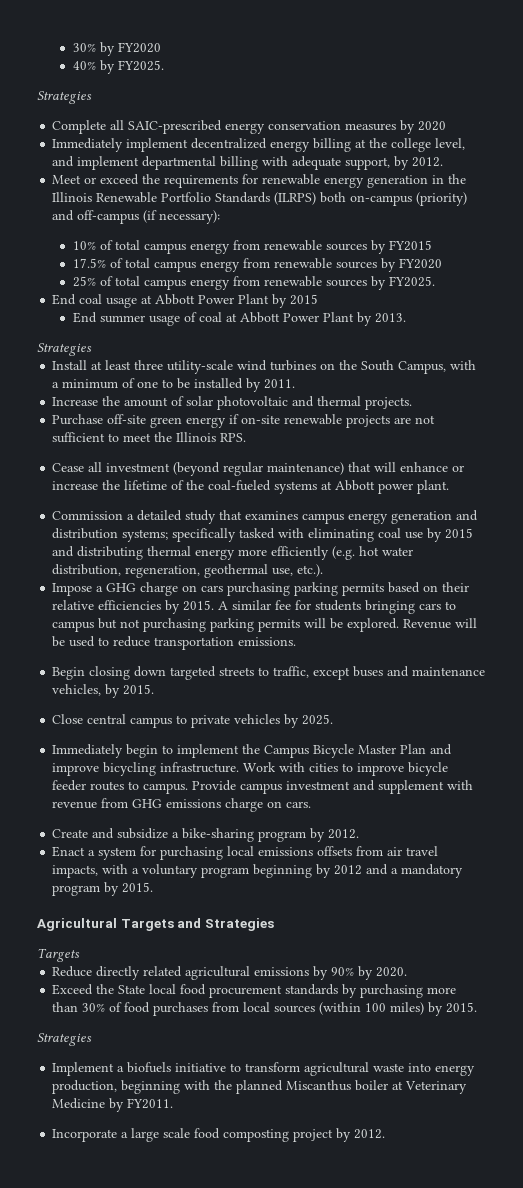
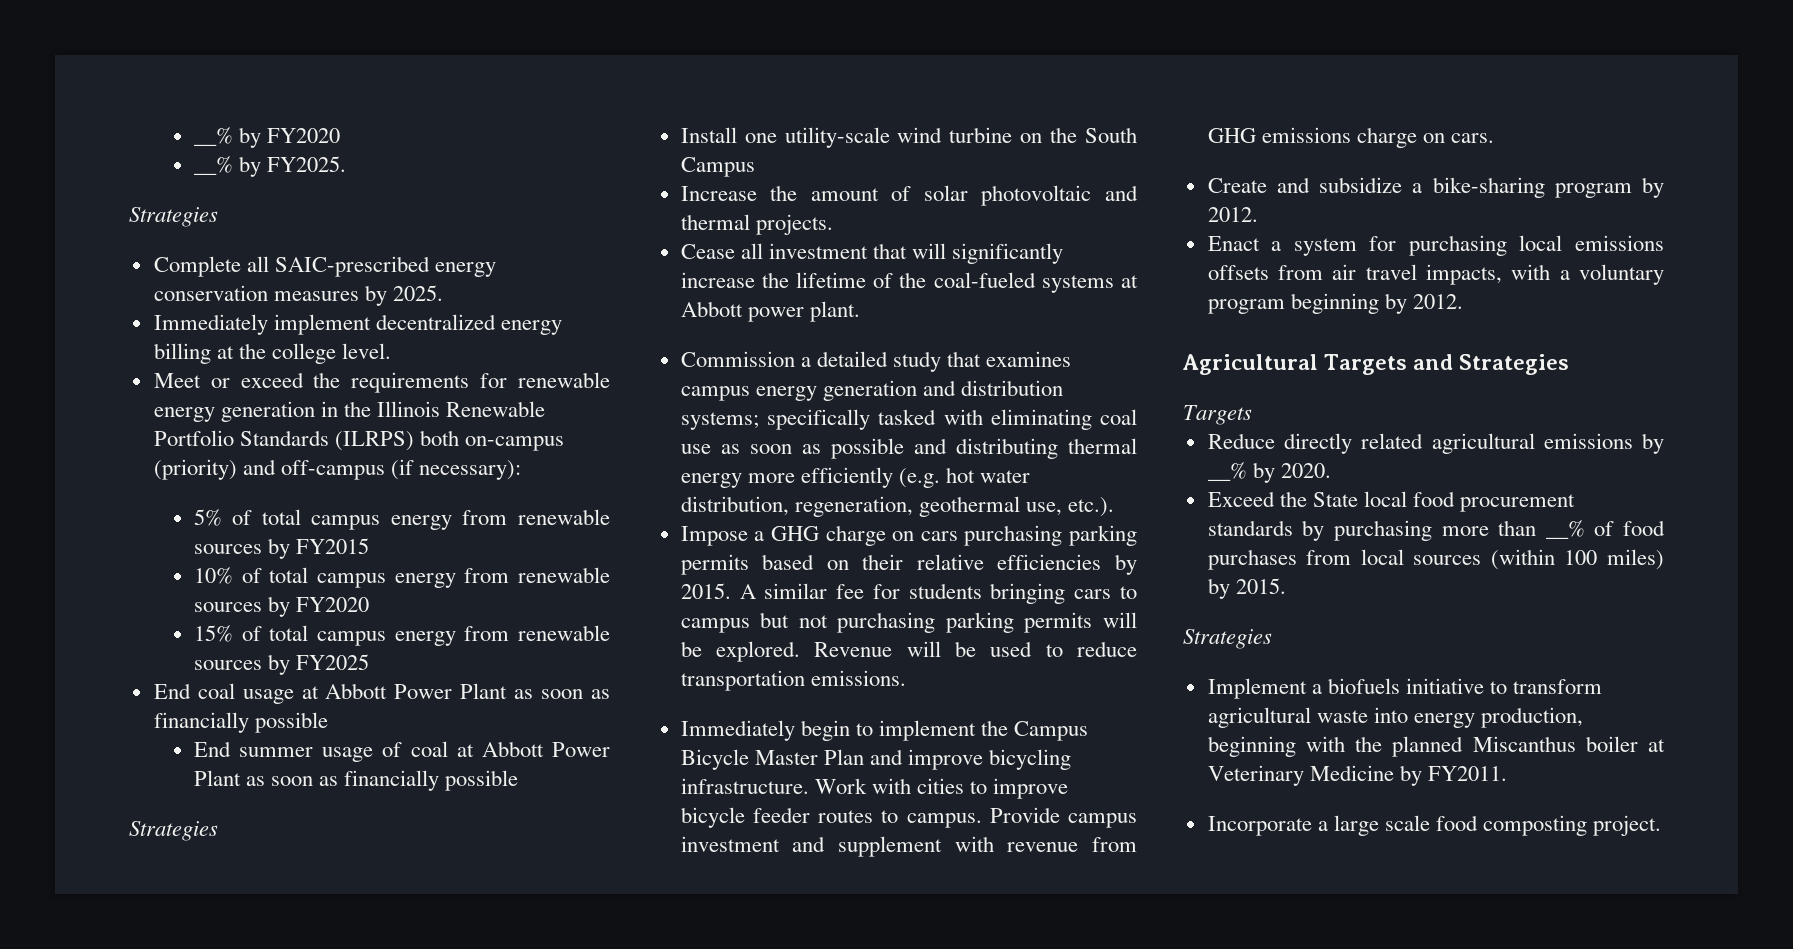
[72,42,161,56] [72,61,96,70] 30% by FY2020 // 40% -> [193,127,341,148] [193,156,233,175] __% by FY2020 // __%
[418,121,447,131] 2020 -> [392,285,443,301] 2025.
[435,138,466,150] [52,156,444,170] level, and implement departmental billing with adequate support, by 2012. -> [342,343,392,359] level.
[72,241,96,250] 10% -> [193,509,222,526] 5%
[72,258,106,268] 17.5% -> [193,567,233,584] 10%
[72,276,435,290] 25% of total campus energy from renewable sources by FY2025. -> [193,625,610,646] [193,654,370,675] 15% of total campus energy from renewable sources by FY2025
[272,294,319,308] by 2015 -> [514,689,610,699] [153,712,328,733] as soon as financially possible
[356,312,406,326] by 2013. -> [246,770,519,791] as soon as financially possible
[91,360,164,370] at least three -> [744,133,777,143] one
[270,360,317,371] turbines -> [949,127,1013,143] turbine
[398,360,477,374] [52,378,296,392] Campus, with a minimum of one to be installed by 2011. -> [680,157,755,177] Campus
[52,414,436,428] [52,432,247,443] [52,462,465,476] Purchase off-site green energy if on-site renewable projects are not sufficient to meet the Illinois RPS. // Cease all investment (beyond regular maintenance) that will enhance or -> [680,243,1064,264] Cease all investment that will significantly
[427,528,474,542] by 2015 -> [720,438,904,459] as soon as possible
[52,666,486,680] [52,684,155,698] [52,714,334,728] // Begin closing down targeted streets to traffic, except buses and maintenance vehicles, by 2015. // Close central campus to private vehicles by 2025. -> (906, 678) none
[334,864,464,878] [52,882,154,896] 2012 and a mandatory program by 2015. -> [1412,294,1463,309] 2012.
[331,967,355,976] 90% -> [1207,462,1247,481] __%
[82,1003,106,1012] 30% -> [1545,520,1585,539] __%
[293,1128,386,1142] project by 2012. -> [1593,815,1662,836] project.

